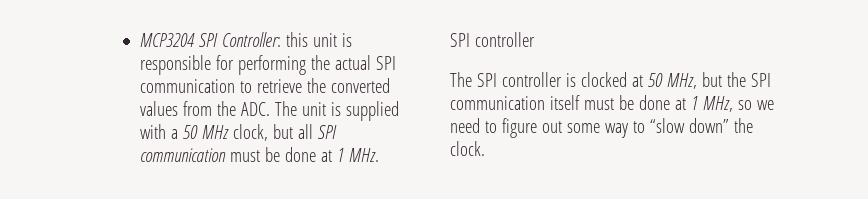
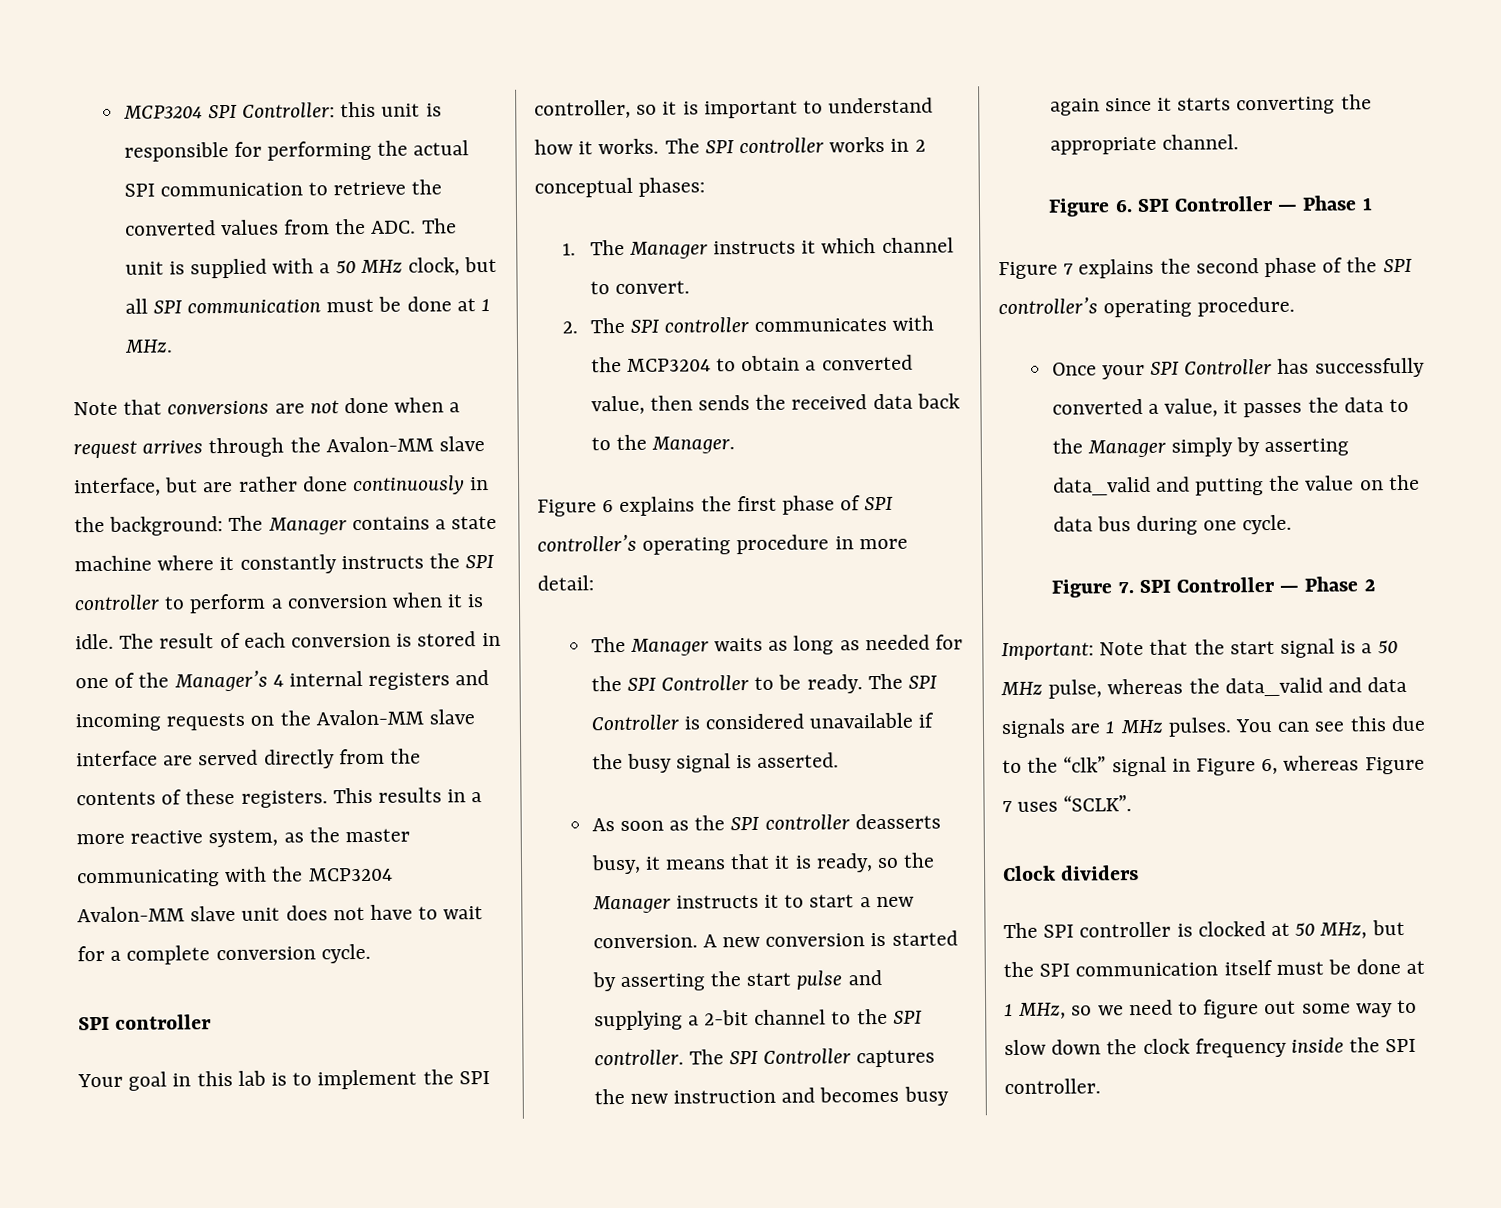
[450,32,535,47] SPI controller -> [73,397,461,416] [73,436,486,459] [74,475,490,497] [74,515,498,536] [74,553,496,574] [74,592,485,614] [75,631,501,650] [75,670,490,692] [75,709,476,732] [76,748,422,769] [76,787,483,808] [76,827,411,848] [77,866,393,888] [77,904,484,923] [77,943,371,965] [78,1014,213,1031] [77,1069,490,1091] [534,97,934,119] [534,136,926,155] [534,177,706,198] [562,237,954,259] [589,280,690,295] [562,315,935,334] [590,354,913,373] [590,393,960,415] [590,434,736,454] [537,495,895,517] [537,534,908,555] [537,575,594,591] [590,634,964,656] [590,673,939,694] [590,712,935,731] [591,752,840,773] [591,813,941,832] [590,852,936,875] [591,894,914,914] [592,930,958,949] [591,970,882,992] [593,1008,923,1031] [593,1048,936,1068] [593,1086,949,1106] [1049,94,1372,116] [1049,134,1239,155] [1048,195,1372,217] [998,257,1413,280] [998,296,1296,318] [1051,357,1425,380] [1051,397,1410,418] [1051,437,1350,458] [1052,474,1420,496] [1052,514,1293,536] [1051,576,1375,598] [1001,638,1398,661] [1000,676,1408,699] [1001,715,1425,739] [1002,755,1425,777] [1002,795,1133,813] [1003,865,1140,882] Note that conversions are not done when a request arrives through the Avalon-MM slave interface, but are rather done continuously in the background: The Manager contains a state machine where it constantly instructs the SPI controller to perform a conversion when it is idle. The result of each conversion is stored in one of the Manager’s 4 internal registers and incoming requests on the Avalon-MM slave interface are served directly from the contents of these registers. This results in a more reactive system, as the master communicating with the MCP3204 Avalon-MM slave unit does not have to wait for a complete conversion cycle. // SPI controller // Your goal in this lab is to implement the SPI controller, so it is important to understand how it works. The SPI controller works in 2 conceptual phases: // 1. The Manager instructs it which channel to convert. // 2. The SPI controller communicates with the MCP3204 to obtain a converted value, then sends the received data back to the Manager. // Figure 6 explains the first phase of SPI controller’s operating procedure in more detail: // The Manager waits as long as needed for the SPI Controller to be ready. The SPI Controller is considered unavailable if the busy signal is asserted. // As soon as the SPI controller deasserts busy, it means that it is ready, so the Manager instructs it to start a new conversion. A new conversion is started by asserting the start pulse and supplying a 2-bit channel to the SPI controller. The SPI Controller captures the new instruction and becomes busy again since it starts converting the appropriate channel. // Figure 6. SPI Controller — Phase 1 // Figure 7 explains the second phase of the SPI controller’s operating procedure. // Once your SPI Controller has successfully converted a value, it passes the data to the Manager simply by asserting data_valid and putting the value on the data bus during one cycle. // Figure 7. SPI Controller — Phase 2 // Important: Note that the start signal is a 50 MHz pulse, whereas the data_valid and data signals are 1 MHz pulses. You can see this due to the “clk” signal in Figure 6, whereas Figure 7 uses “SCLK”. // Clock dividers
[649,118,753,133] [450,141,485,156] “slow down” the clock. -> [1004,1037,1417,1058] [1004,1078,1101,1095] slow down the clock frequency inside the SPI controller.

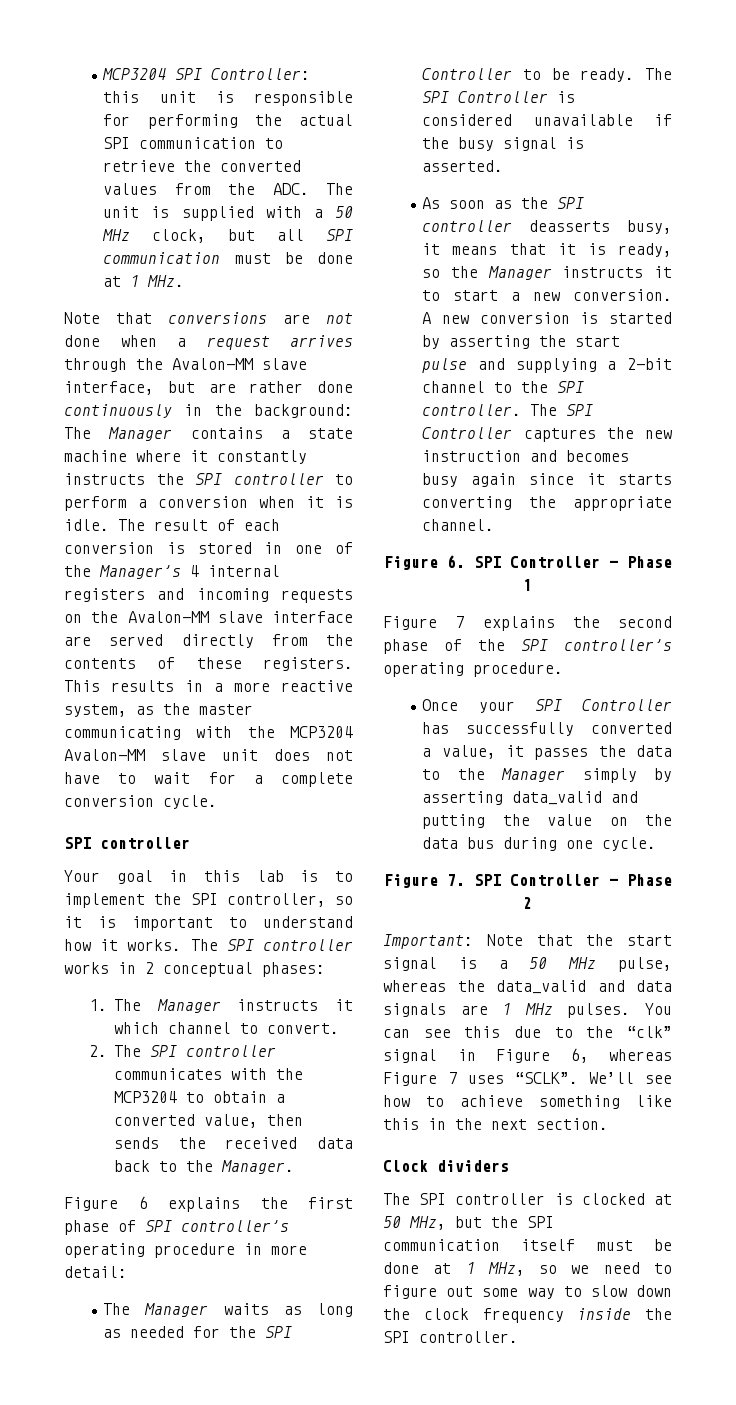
(1133, 803) none -> [589,1072,672,1084] [383,1095,672,1109] [383,1118,608,1130] We’ll see how to achieve something like this in the next section.

